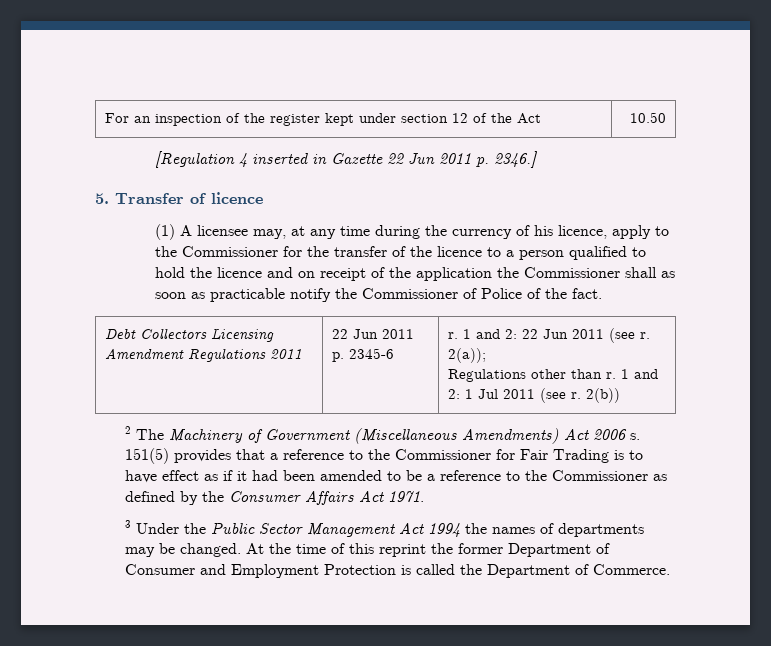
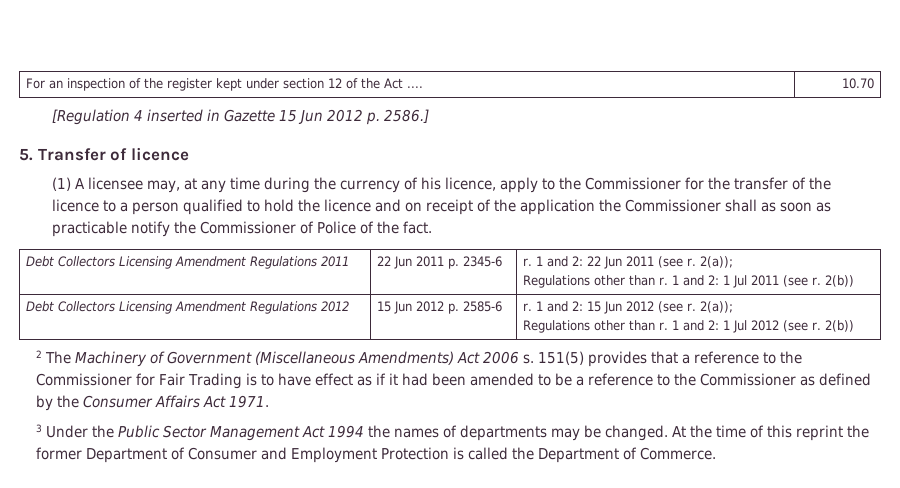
[630,112,667,123] | 10.50 -> [406,86,423,88] [842,78,875,89] .... | 10.70
[386,151,537,168] 22 Jun 2011 p. 2346.] -> [279,109,430,125] 15 Jun 2012 p. 2586.]
(620, 395) none -> [25,301,349,314] [376,301,502,314] [522,301,733,314] [522,320,854,333] // Debt Collectors Licensing Amendment Regulations 2012 | 15 Jun 2012 p. 2585-6 | r. 1 and 2: 15 Jun 2012 (see r. 2(a)); // Regulations other than r. 1 and 2: 1 Jul 2012 (see r. 2(b))

